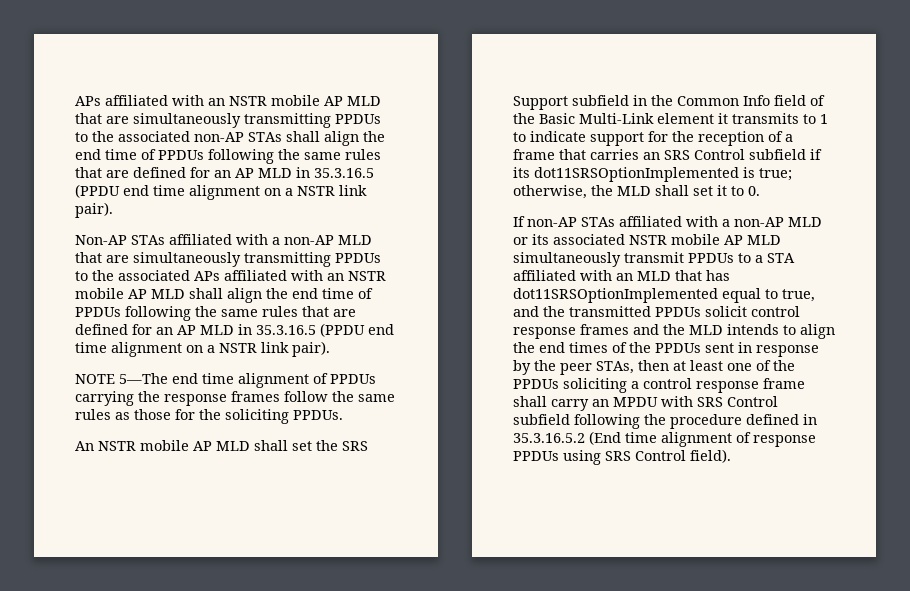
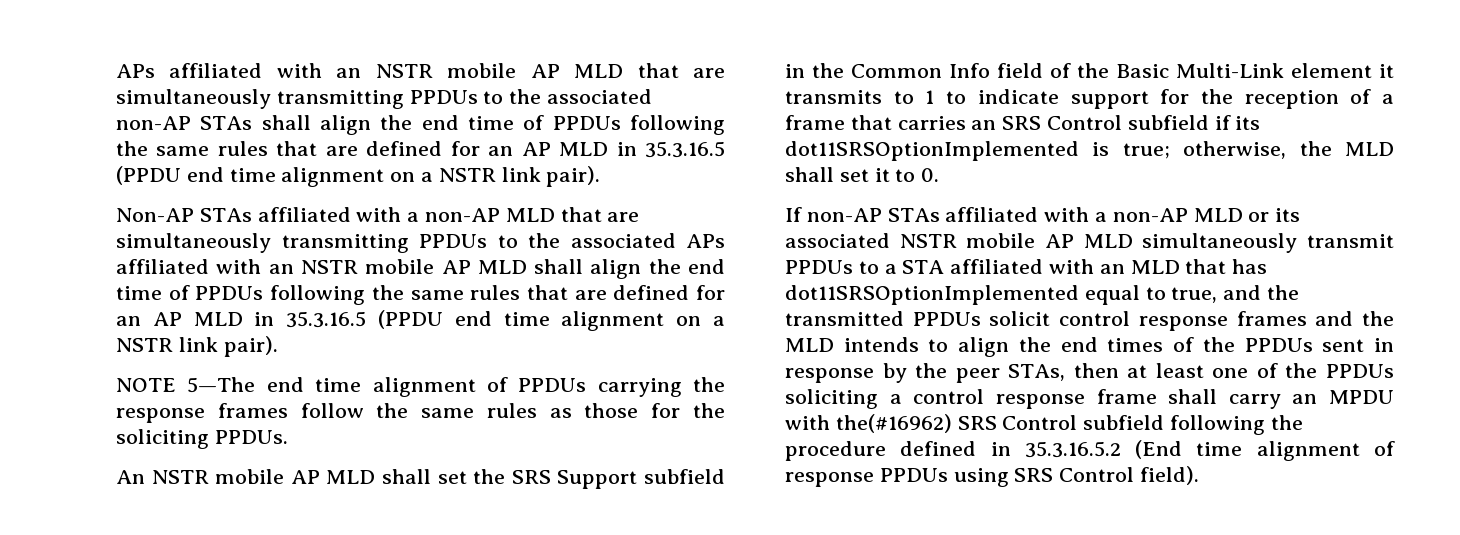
(693, 401) none -> [835,414,952,433] the(#16962)

